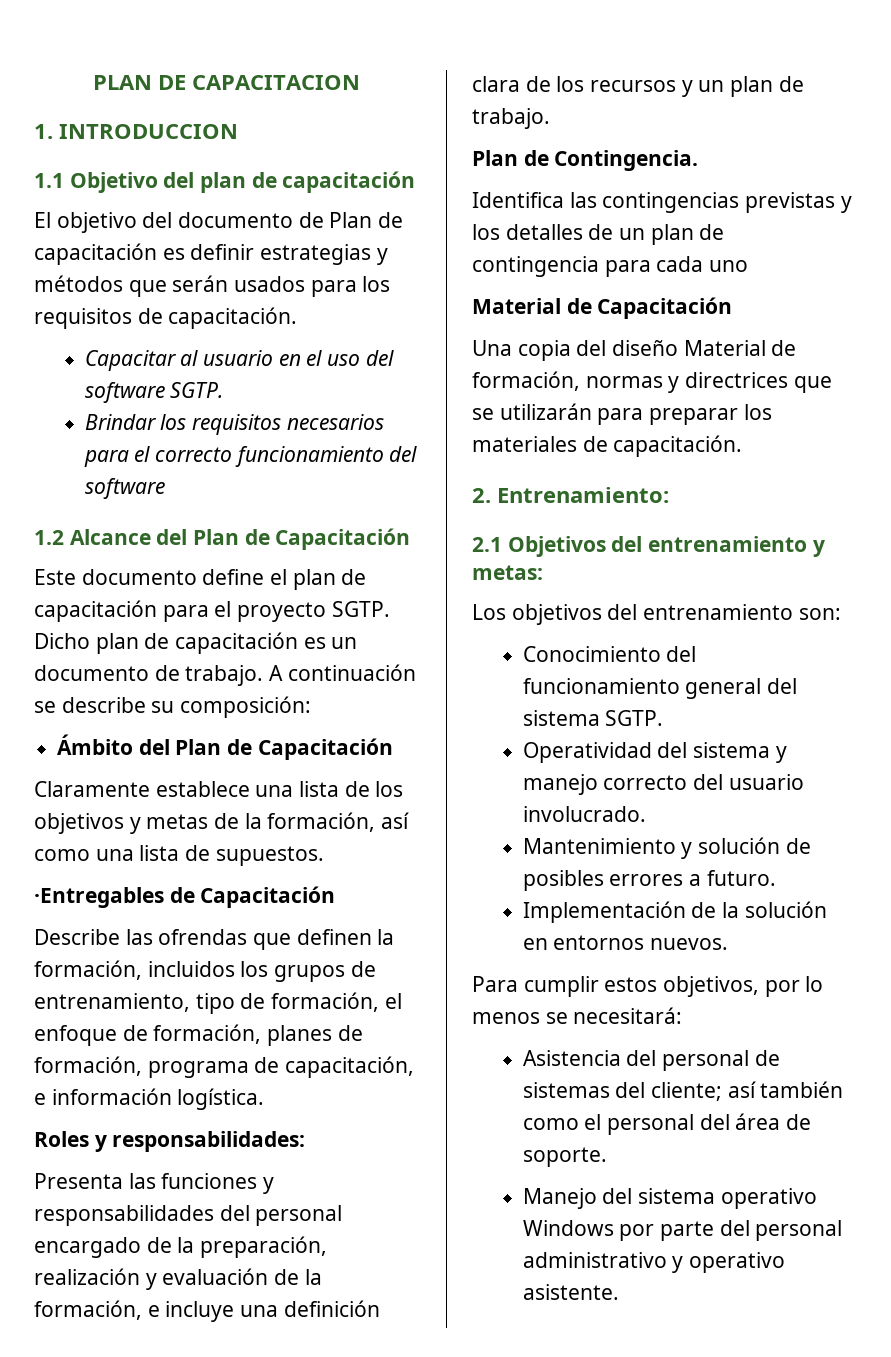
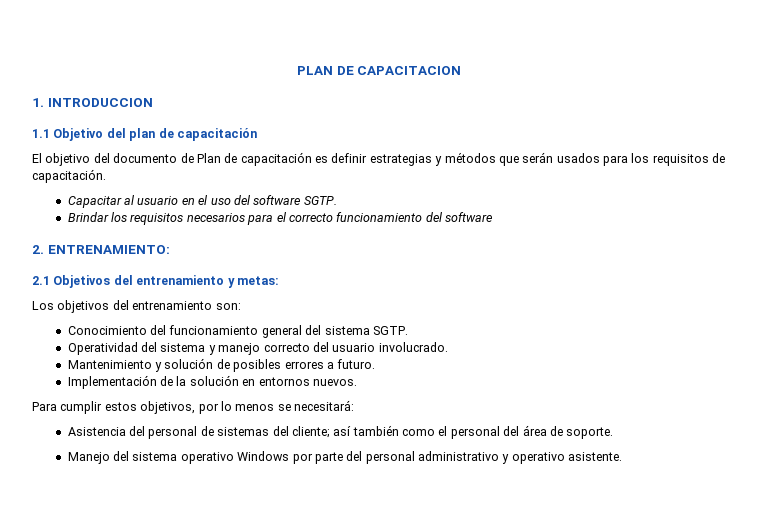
[34,528,411,550] [34,569,367,590] [34,600,390,622] [34,632,358,654] [34,664,416,686] [34,696,312,718] [57,734,393,760] [34,781,404,797] [34,812,410,834] [34,845,324,866] [34,886,336,908] [34,929,395,950] [34,960,376,982] [34,992,402,1014] [34,1024,363,1046] [34,1056,415,1078] [34,1088,265,1110] [34,1131,306,1152] [34,1173,275,1194] [34,1205,343,1226] [34,1236,328,1258] [34,1268,322,1290] [34,1300,380,1322] [472,76,804,97] [472,108,550,129] [472,150,699,171] [472,192,852,213] [472,224,725,245] [472,256,749,277] [472,297,733,319] [472,340,797,361] [472,371,832,393] [472,403,772,425] [472,435,743,457] // 1.2 Alcance del Plan de Capacitación // Este documento define el plan de capacitación para el proyecto SGTP. Dicho plan de capacitación es un documento de trabajo. A continuación se describe su composición: // Ámbito del Plan de Capacitación // Claramente establece una lista de los objetivos y metas de la formación, así como una lista de supuestos. // ·Entregables de Capacitación // Describe las ofrendas que definen la formación, incluidos los grupos de entrenamiento, tipo de formación, el enfoque de formación, planes de formación, programa de capacitación, e información logística. // Roles y responsabilidades: // Presenta las funciones y responsabilidades del personal encargado de la preparación, realización y evaluación de la formación, e incluye una definición clara de los recursos y un plan de trabajo. // Plan de Contingencia. // Identifica las contingencias previstas y los detalles de un plan de contingencia para cada uno // Material de Capacitación // Una copia del diseño Material de formación, normas y directrices que se utilizarán para preparar los materiales de capacitación. -> (494, 217) none
[497,487,669,503] Entrenamiento: -> [47,245,170,254] ENTRENAMIENTO:

